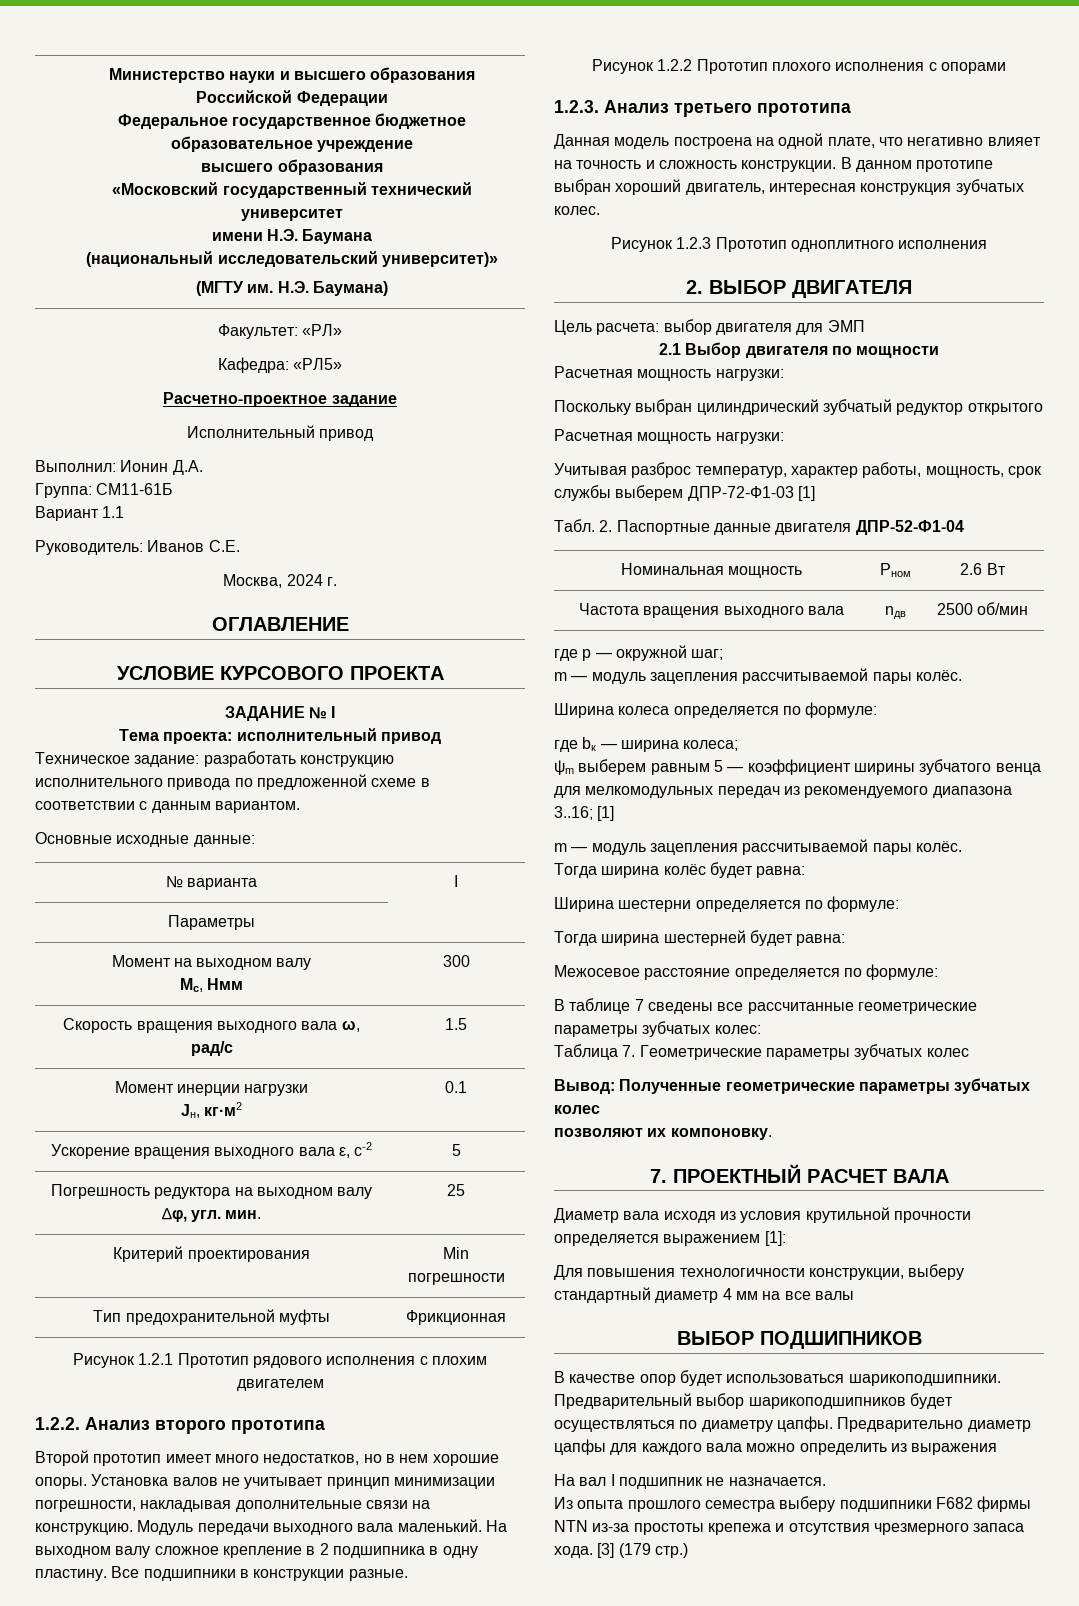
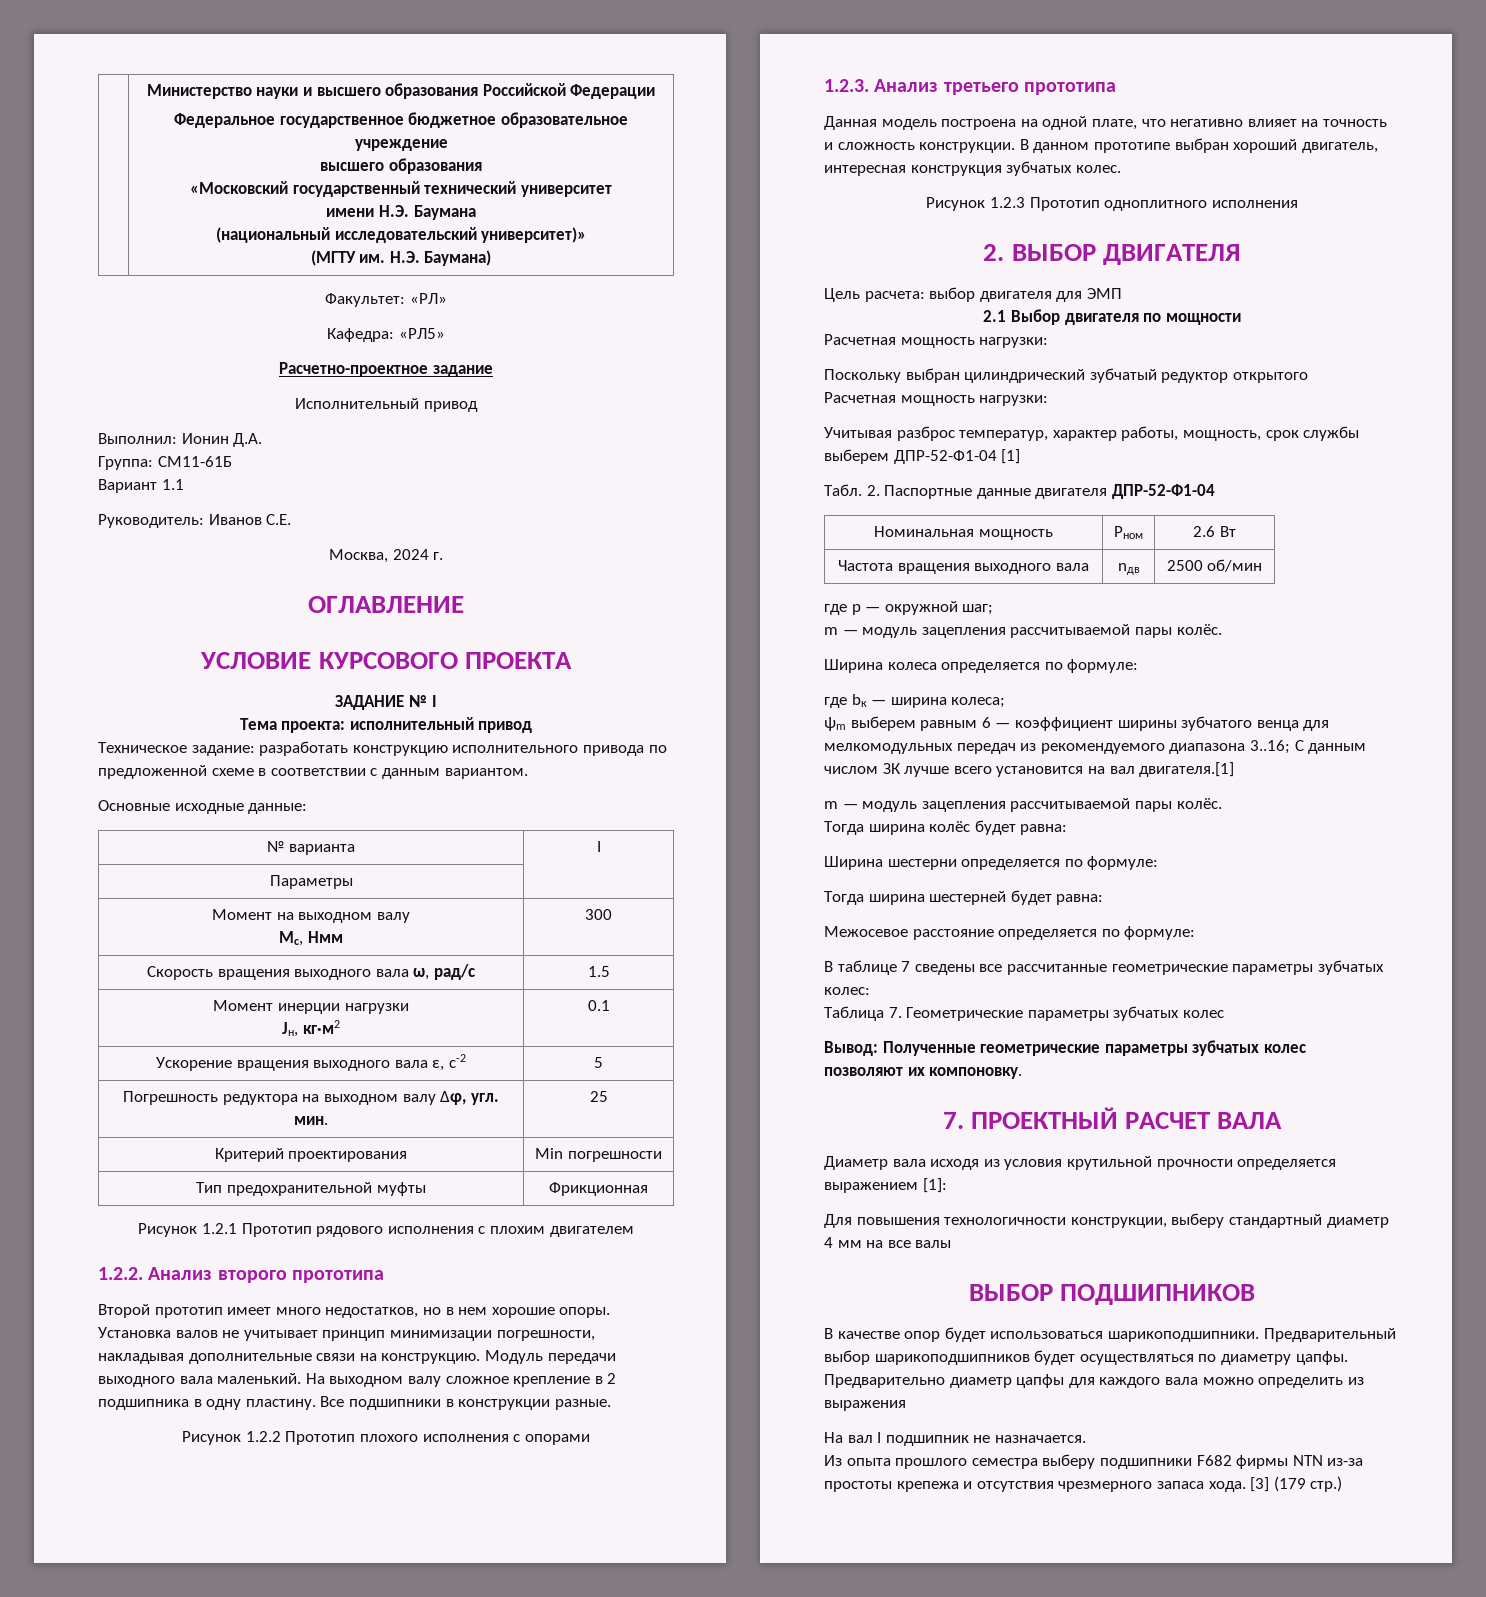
[687,486,794,501] ДПР-72-Ф1-03 -> [893,450,997,464] ДПР-52-Ф1-04
[713,760,723,772] 5 -> [981,717,991,728] 6
[597,806,615,821] [1] -> [1294,740,1367,754] [824,762,1235,777] С данным числом ЗК лучше всего установится на вал двигателя.[1]

